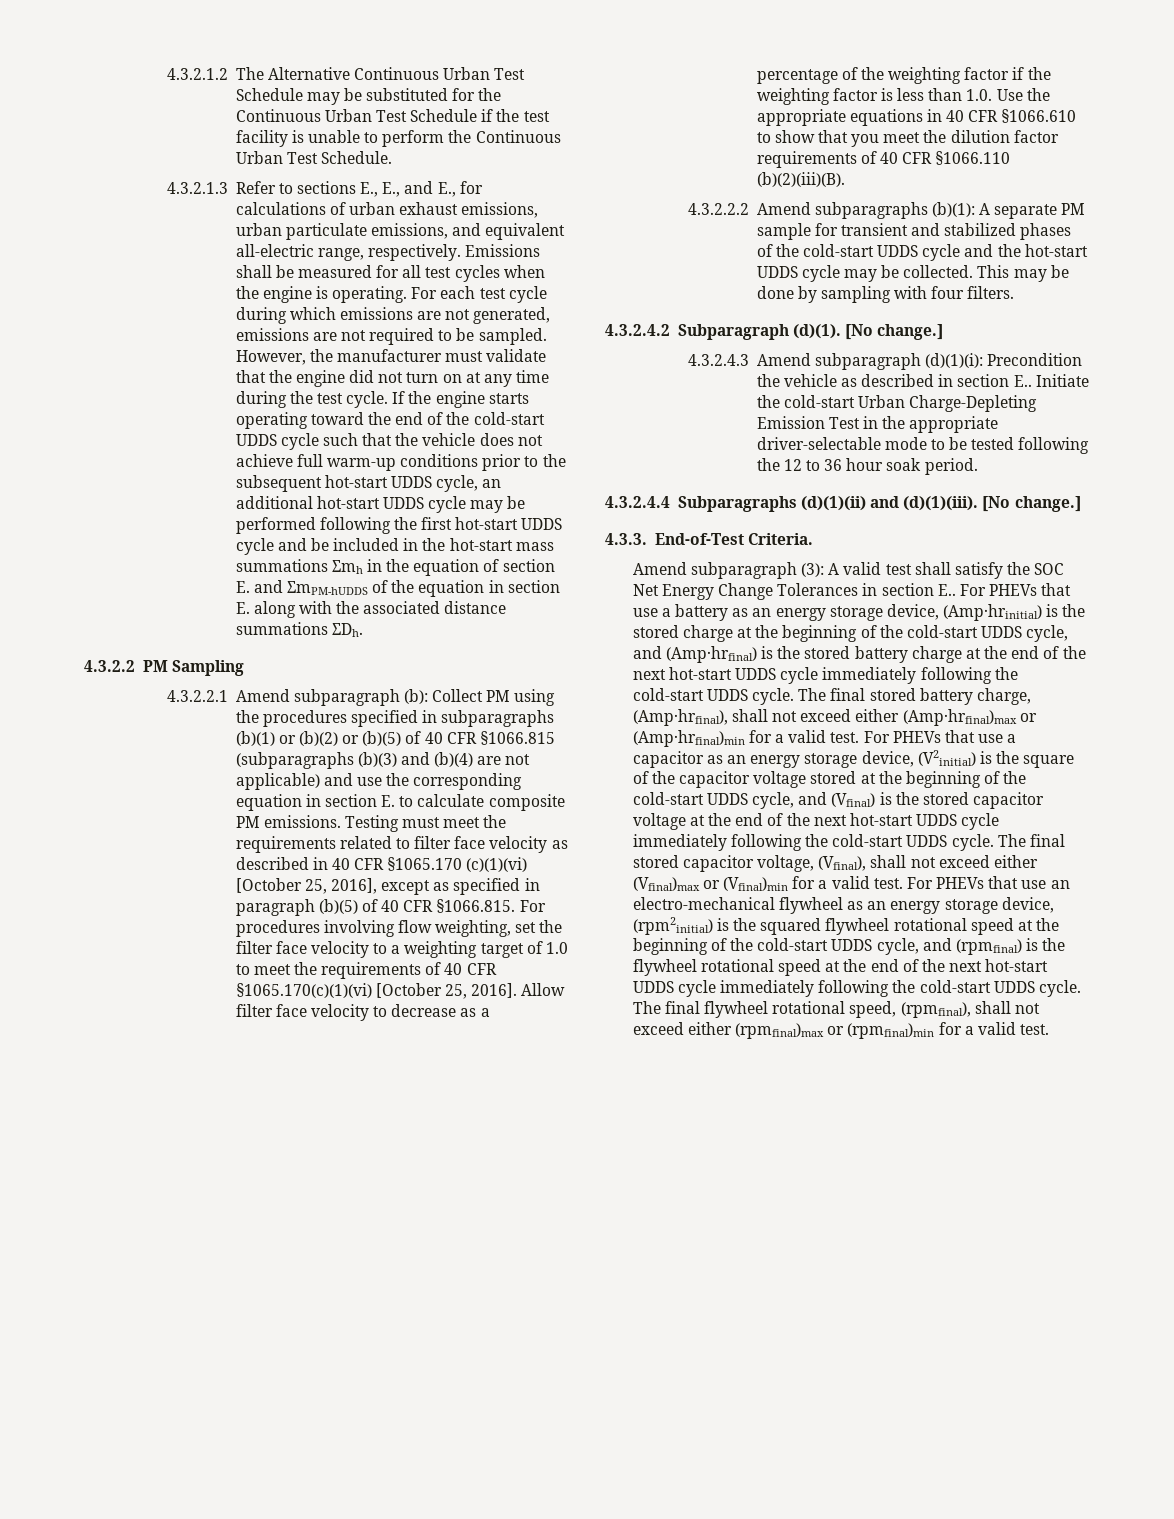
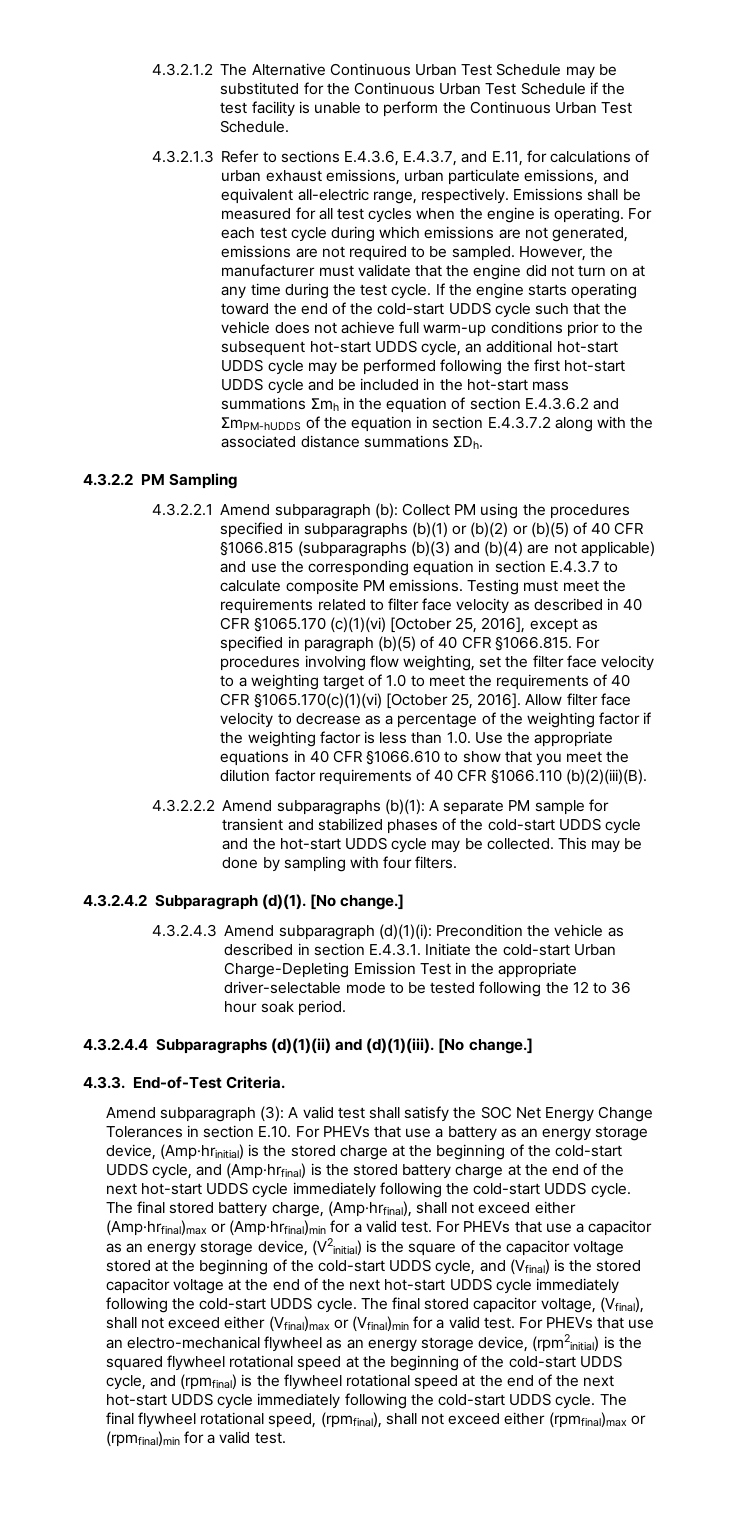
[360,181,456,197] E., E., and E., -> [344,150,523,166] E.4.3.6, E.4.3.7, and E.11,
[235,581,250,593] E. -> [524,397,589,410] E.4.3.6.2
[235,602,250,614] E. -> [487,416,551,429] E.4.3.7.2
[381,795,396,807] E. -> [549,560,600,573] E.4.3.7
[1013,375,1032,387] E.. -> [369,943,422,956] E.4.3.1.
[937,584,956,596] E.. -> [258,1125,292,1138] E.10.

